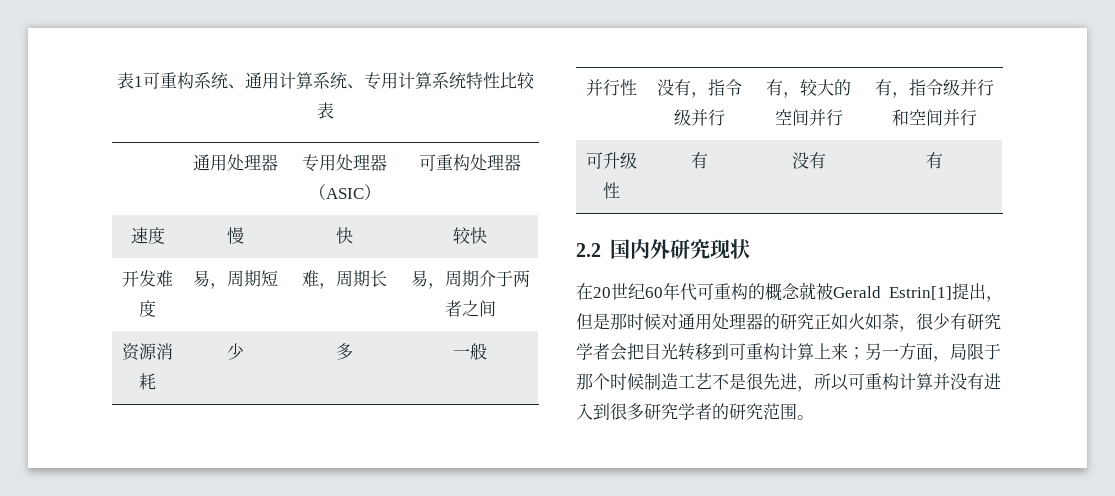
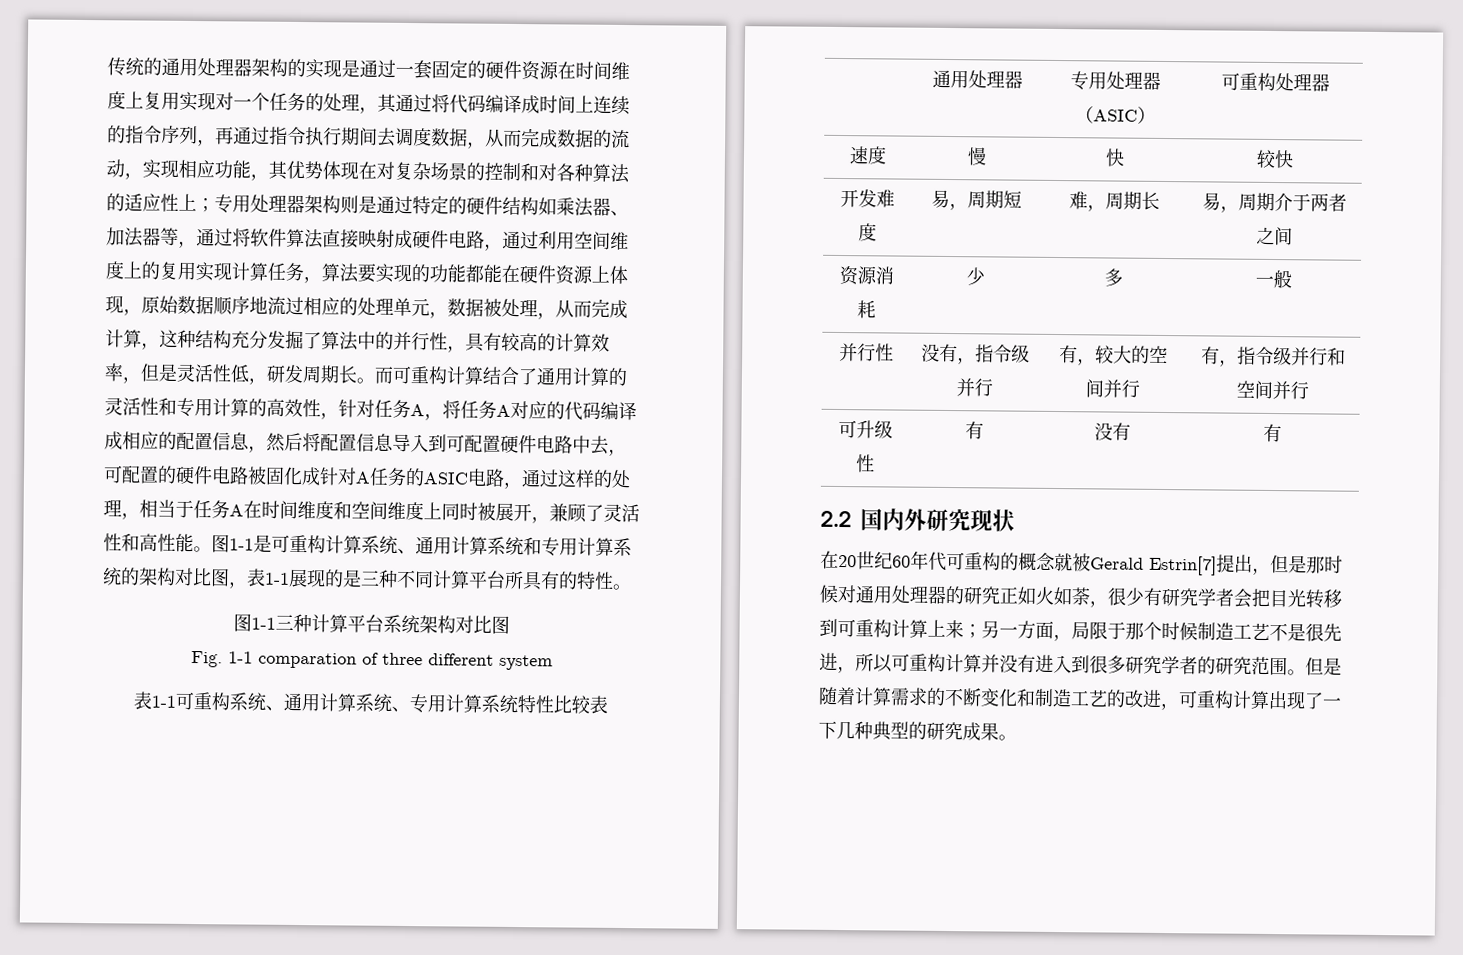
[117,72,143,89] 表1 -> [107,57,630,81] [107,91,630,116] [107,125,630,149] [106,159,630,184] [106,193,629,217] [106,227,629,251] [105,261,628,285] [105,295,628,320] [105,329,610,353] [104,363,628,387] [104,397,637,421] [104,431,627,457] [103,465,631,490] [103,499,640,524] [103,533,632,557] [102,567,632,591] [233,613,510,634] [190,651,553,671] [133,691,176,710] 传统的通用处理器架构的实现是通过一套固定的硬件资源在时间维度上复用实现对一个任务的处理，其通过将代码编译成时间上连续的指令序列，再通过指令执行期间去调度数据，从而完成数据的流动，实现相应功能，其优势体现在对复杂场景的控制和对各种算法的适应性上；专用处理器架构则是通过特定的硬件结构如乘法器、加法器等，通过将软件算法直接映射成硬件电路，通过利用空间维度上的复用实现计算任务，算法要实现的功能都能在硬件资源上体现，原始数据顺序地流过相应的处理单元，数据被处理，从而完成计算，这种结构充分发掘了算法中的并行性，具有较高的计算效率，但是灵活性低，研发周期长。而可重构计算结合了通用计算的灵活性和专用计算的高效性，针对任务A，将任务A对应的代码编译成相应的配置信息，然后将配置信息导入到可配置硬件电路中去，可配置的硬件电路被固化成针对A任务的ASIC电路，通过这样的处理，相当于任务A在时间维度和空间维度上同时被展开，兼顾了灵活性和高性能。图1-1是可重构计算系统、通用计算系统和专用计算系统的架构对比图，表1-1展现的是三种不同计算平台所具有的特性。 // 图1-1三种计算平台系统架构对比图 // Fig. 1-1 comparation of three different system // 表1-1
[889,286,952,300] Estrin[1] -> [1149,555,1217,576] Estrin[7]
(814, 417) none -> [1305,657,1342,676] [818,686,1341,711] [818,720,1017,741] 但是随着计算需求的不断变化和制造工艺的改进，可重构计算出现了一下几种典型的研究成果。

